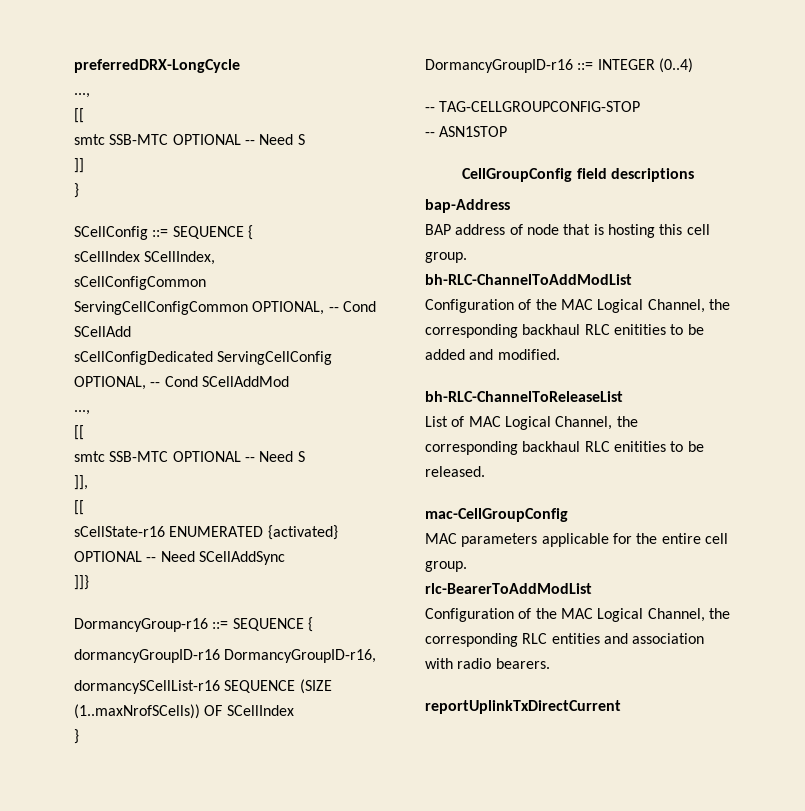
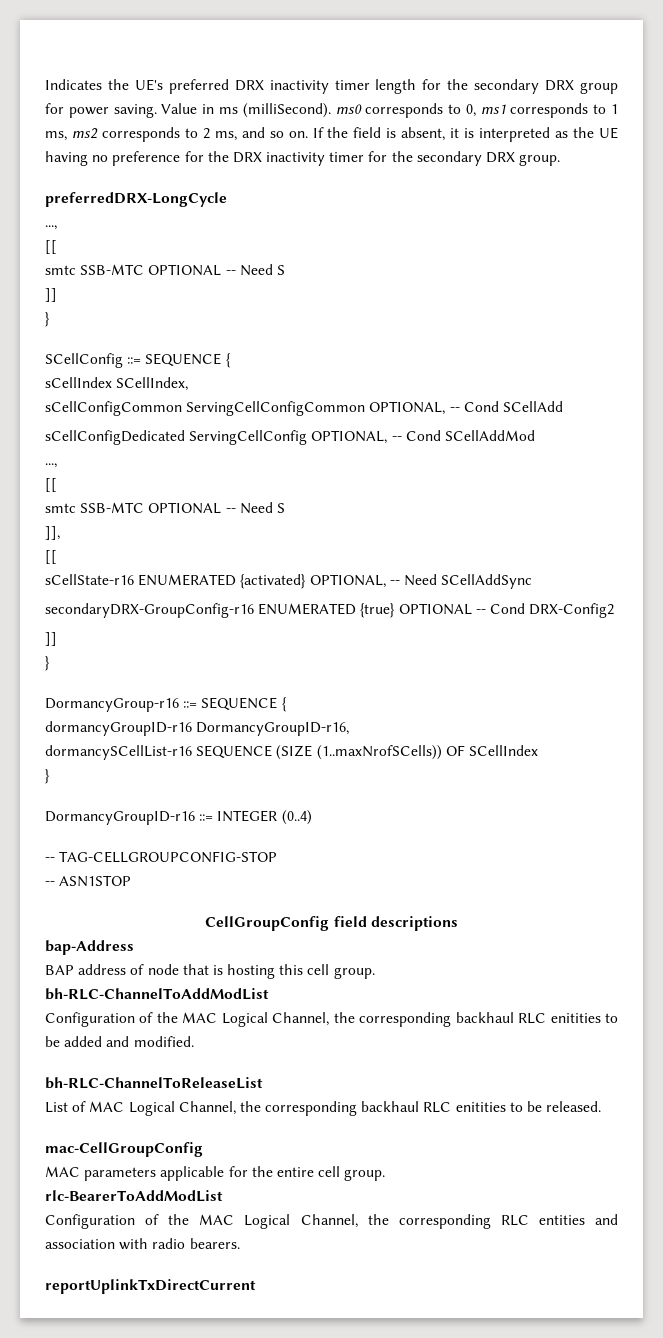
(74, 66) none -> [45,79,619,94] [45,103,618,118] [45,127,619,142] [45,151,561,166] Indicates the UE's preferred DRX inactivity timer length for the secondary DRX group for power saving. Value in ms (milliSecond). ms0 corresponds to 0, ms1 corresponds to 1 ms, ms2 corresponds to 2 ms, and so on. If the field is absent, it is interpreted as the UE having no preference for the DRX inactivity timer for the secondary DRX group. //
[74,551,142,562] OPTIONAL -> [309,574,386,588] OPTIONAL,
[74,575,89,590] ]]} -> [45,603,615,618] [45,632,57,646] [45,656,50,671] secondaryDRX-GroupConfig-r16 ENUMERATED {true} OPTIONAL -- Cond DRX-Config2 // ]] // }

